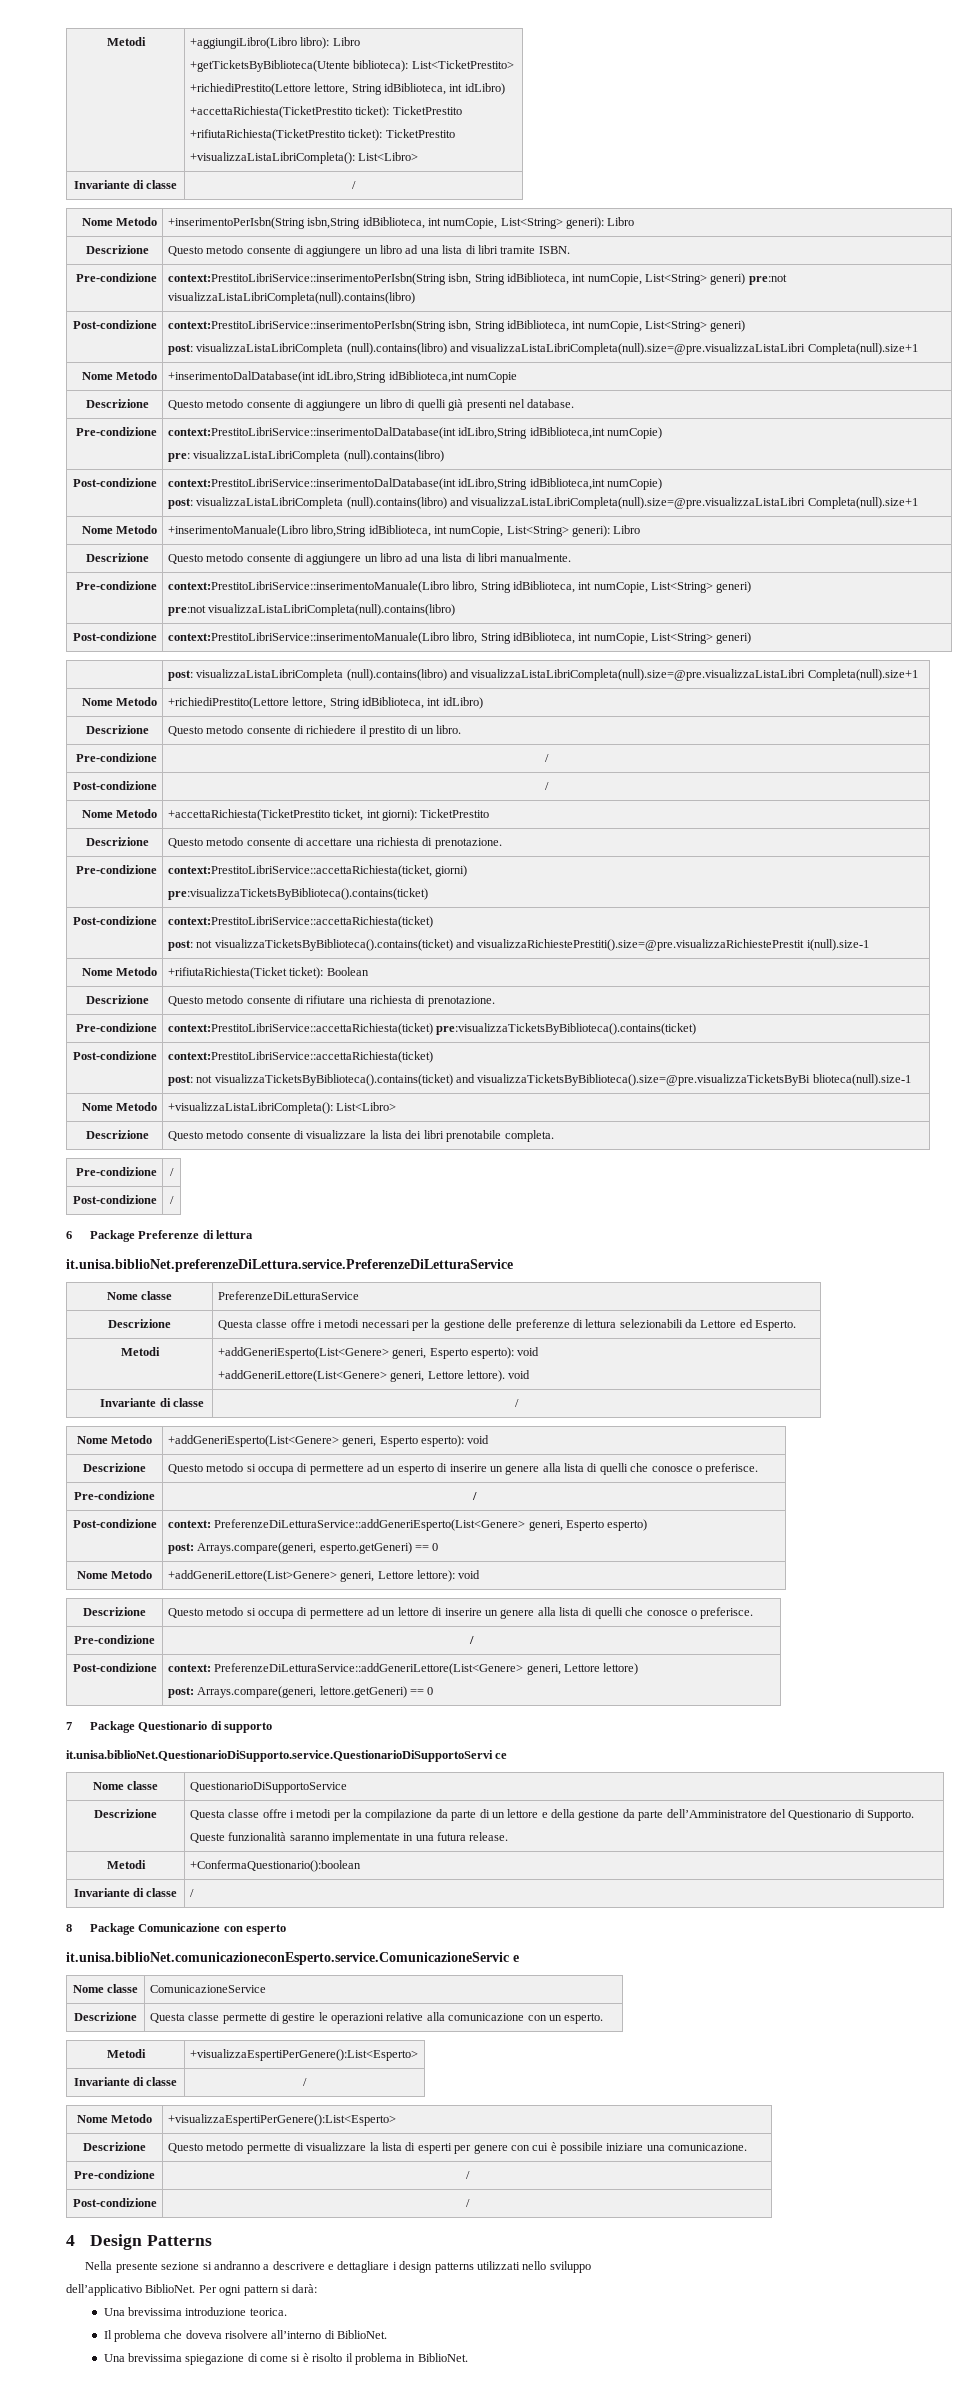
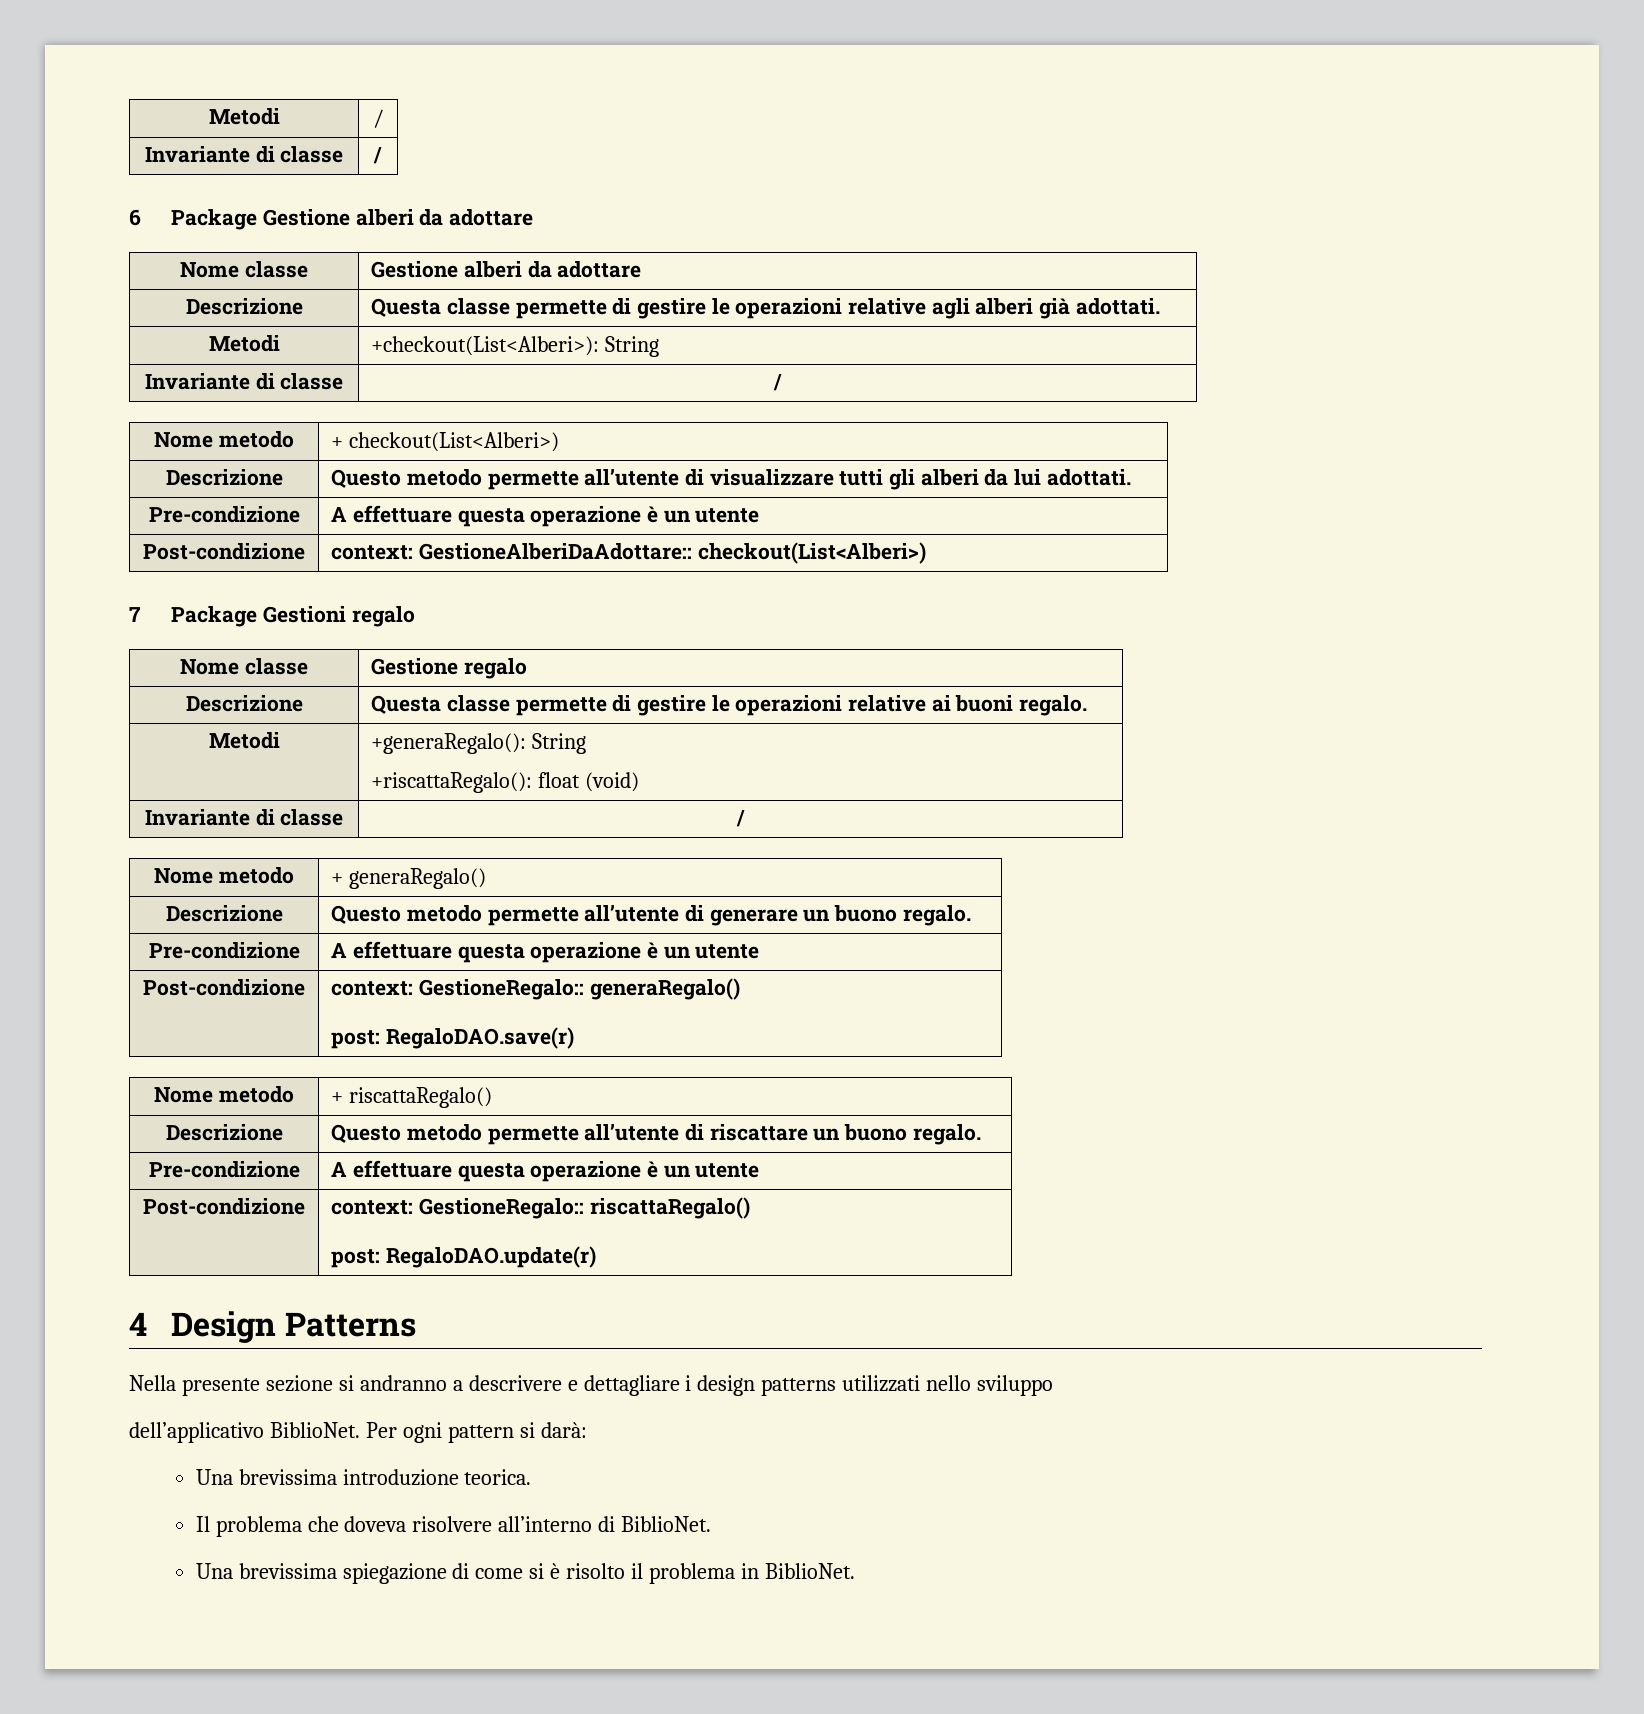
[106,37,146,46] [189,37,360,49] [189,60,514,72] [189,83,505,95] [189,106,462,118] [189,129,455,141] [189,152,419,164] [73,180,178,189] [351,181,356,189] [81,217,158,226] [167,217,635,229] [86,245,150,254] [167,245,570,257] [76,273,158,282] [167,273,787,285] [167,292,415,304] [73,320,158,329] [167,320,746,332] [167,343,918,355] [81,371,158,380] [167,371,517,383] [86,399,150,408] [167,399,575,411] [76,427,158,436] [167,427,662,439] [167,450,444,462] [73,478,158,487] [167,478,662,490] [167,497,918,509] [81,525,158,534] [167,525,641,537] [86,553,150,562] [167,553,572,565] [76,581,158,590] [167,581,752,593] [167,604,456,616] [73,632,158,641] [167,632,752,644] [167,669,918,681] [81,697,158,706] [167,697,483,709] [86,725,150,734] [167,725,462,737] [76,753,158,762] [544,754,549,762] [73,781,158,790] [544,782,549,790] [81,809,158,818] [167,809,490,821] [86,837,150,846] [167,837,502,849] [76,865,158,874] [167,865,468,877] [167,888,428,900] [73,916,158,925] [167,916,433,928] [167,939,869,951] [81,967,158,976] [167,967,369,979] [86,995,150,1004] [167,995,495,1007] [76,1023,158,1032] [167,1023,697,1035] [73,1051,158,1060] [167,1051,433,1063] [167,1074,911,1086] [81,1102,158,1111] [167,1102,397,1114] [86,1130,150,1139] [167,1130,554,1142] [76,1167,158,1176] [170,1168,174,1176] [73,1195,158,1204] [170,1196,174,1204] [66,1230,253,1242] [66,1259,513,1272] [106,1291,173,1300] [217,1291,359,1300] [108,1319,171,1328] [217,1319,797,1331] [120,1347,160,1356] [217,1347,540,1359] [217,1370,531,1382] [100,1398,205,1407] [515,1399,519,1407] [76,1435,153,1444] [167,1435,490,1447] [83,1463,146,1472] [167,1463,759,1475] [74,1491,155,1500] [471,1492,477,1500] [72,1519,157,1528] [167,1519,648,1531] [167,1542,439,1554] [76,1570,153,1579] [167,1570,481,1582] [83,1607,146,1616] [167,1607,754,1619] [74,1635,155,1644] [469,1636,474,1644] [72,1663,157,1672] [167,1663,639,1675] [167,1686,434,1698] [66,1721,272,1733] [66,1750,508,1762] [92,1781,159,1790] [189,1782,347,1793] [94,1809,157,1818] [189,1809,915,1821] [189,1832,509,1844] [106,1860,146,1869] [189,1860,361,1872] [73,1888,178,1897] [189,1889,194,1897] [66,1923,286,1935] [66,1952,519,1965] [72,1984,139,1993] [149,1985,266,1993] [74,2012,137,2021] [149,2012,604,2024] [106,2049,146,2058] [189,2049,418,2061] [73,2077,178,2086] [303,2078,307,2086] [76,2114,153,2123] [167,2114,396,2126] [83,2142,146,2151] [167,2142,748,2154] [74,2170,155,2179] [465,2171,470,2179] [72,2198,157,2207] [465,2199,470,2207] Metodi | +aggiungiLibro(Libro libro): Libro // +getTicketsByBiblioteca(Utente biblioteca): List<TicketPrestito> // +richiediPrestito(Lettore lettore, String idBiblioteca, int idLibro) // +accettaRichiesta(TicketPrestito ticket): TicketPrestito // +rifiutaRichiesta(TicketPrestito ticket): TicketPrestito // +visualizzaListaLibriCompleta(): List<Libro> // Invariante di classe | / // Nome Metodo | +inserimentoPerIsbn(String isbn,String idBiblioteca, int numCopie, List<String> generi): Libro // Descrizione | Questo metodo consente di aggiungere un libro ad una lista di libri tramite ISBN. // Pre-condizione | context:PrestitoLibriService::inserimentoPerIsbn(String isbn, String idBiblioteca, int numCopie, List<String> generi) pre:not visualizzaListaLibriCompleta(null).contains(libro) // Post-condizione | context:PrestitoLibriService::inserimentoPerIsbn(String isbn, String idBiblioteca, int numCopie, List<String> generi) // post: visualizzaListaLibriCompleta (null).contains(libro) and visualizzaListaLibriCompleta(null).size=@pre.visualizzaListaLibri Completa(null).size+1 // Nome Metodo | +inserimentoDalDatabase(int idLibro,String idBiblioteca,int numCopie // Descrizione | Questo metodo consente di aggiungere un libro di quelli già presenti nel database. // Pre-condizione | context:PrestitoLibriService::inserimentoDalDatabase(int idLibro,String idBiblioteca,int numCopie) // pre: visualizzaListaLibriCompleta (null).contains(libro) // Post-condizione | context:PrestitoLibriService::inserimentoDalDatabase(int idLibro,String idBiblioteca,int numCopie) // post: visualizzaListaLibriCompleta (null).contains(libro) and visualizzaListaLibriCompleta(null).size=@pre.visualizzaListaLibri Completa(null).size+1 // Nome Metodo | +inserimentoManuale(Libro libro,String idBiblioteca, int numCopie, List<String> generi): Libro // Descrizione | Questo metodo consente di aggiungere un libro ad una lista di libri manualmente. // Pre-condizione | context:PrestitoLibriService::inserimentoManuale(Libro libro, String idBiblioteca, int numCopie, List<String> generi) // pre:not visualizzaListaLibriCompleta(null).contains(libro) // Post-condizione | context:PrestitoLibriService::inserimentoManuale(Libro libro, String idBiblioteca, int numCopie, List<String> generi) // | post: visualizzaListaLibriCompleta (null).contains(libro) and visualizzaListaLibriCompleta(null).size=@pre.visualizzaListaLibri Completa(null).size+1 // Nome Metodo | +richiediPrestito(Lettore lettore, String idBiblioteca, int idLibro) // Descrizione | Questo metodo consente di richiedere il prestito di un libro. // Pre-condizione | / // Post-condizione | / // Nome Metodo | +accettaRichiesta(TicketPrestito ticket, int giorni): TicketPrestito // Descrizione | Questo metodo consente di accettare una richiesta di prenotazione. // Pre-condizione | context:PrestitoLibriService::accettaRichiesta(ticket, giorni) // pre:visualizzaTicketsByBiblioteca().contains(ticket) // Post-condizione | context:PrestitoLibriService::accettaRichiesta(ticket) // post: not visualizzaTicketsByBiblioteca().contains(ticket) and visualizzaRichiestePrestiti().size=@pre.visualizzaRichiestePrestit i(null).size-1 // Nome Metodo | +rifiutaRichiesta(Ticket ticket): Boolean // Descrizione | Questo metodo consente di rifiutare una richiesta di prenotazione. // Pre-condizione | context:PrestitoLibriService::accettaRichiesta(ticket) pre:visualizzaTicketsByBiblioteca().contains(ticket) // Post-condizione | context:PrestitoLibriService::accettaRichiesta(ticket) // post: not visualizzaTicketsByBiblioteca().contains(ticket) and visualizzaTicketsByBiblioteca().size=@pre.visualizzaTicketsByBi blioteca(null).size-1 // Nome Metodo | +visualizzaListaLibriCompleta(): List<Libro> // Descrizione | Questo metodo consente di visualizzare la lista dei libri prenotabile completa. // Pre-condizione | / // Post-condizione | / // 6 Package Preferenze di lettura // it.unisa.biblioNet.preferenzeDiLettura.service.PreferenzeDiLetturaService // Nome classe | PreferenzeDiLetturaService // Descrizione | Questa classe offre i metodi necessari per la gestione delle preferenze di lettura selezionabili da Lettore ed Esperto. // Metodi | +addGeneriEsperto(List<Genere> generi, Esperto esperto): void // +addGeneriLettore(List<Genere> generi, Lettore lettore). void // Invariante di classe | / // Nome Metodo | +addGeneriEsperto(List<Genere> generi, Esperto esperto): void // Descrizione | Questo metodo si occupa di permettere ad un esperto di inserire un genere alla lista di quelli che conosce o preferisce. // Pre-condizione | / // Post-condizione | context: PreferenzeDiLetturaService::addGeneriEsperto(List<Genere> generi, Esperto esperto) // post: Arrays.compare(generi, esperto.getGeneri) == 0 // Nome Metodo | +addGeneriLettore(List>Genere> generi, Lettore lettore): void // Descrizione | Questo metodo si occupa di permettere ad un lettore di inserire un genere alla lista di quelli che conosce o preferisce. // Pre-condizione | / // Post-condizione | context: PreferenzeDiLetturaService::addGeneriLettore(List<Genere> generi, Lettore lettore) // post: Arrays.compare(generi, lettore.getGeneri) == 0 // 7 Package Questionario di supporto // it.unisa.biblioNet.QuestionarioDiSupporto.service.QuestionarioDiSupportoServi ce // Nome classe | QuestionarioDiSupportoService // Descrizione | Questa classe offre i metodi per la compilazione da parte di un lettore e della gestione da parte dell’Amministratore del Questionario di Supporto. // Queste funzionalità saranno implementate in una futura release. // Metodi | +ConfermaQuestionario():boolean // Invariante di classe | / // 8 Package Comunicazione con esperto // it.unisa.biblioNet.comunicazioneconEsperto.service.ComunicazioneServic e // Nome classe | ComunicazioneService // Descrizione | Questa classe permette di gestire le operazioni relative alla comunicazione con un esperto. // Metodi | +visualizzaEspertiPerGenere():List<Esperto> // Invariante di classe | / // Nome Metodo | +visualizzaEspertiPerGenere():List<Esperto> // Descrizione | Questo metodo permette di visualizzare la lista di esperti per genere con cui è possibile iniziare una comunicazione. // Pre-condizione | / // Post-condizione | / -> [208,108,280,125] [372,109,384,128] [144,146,344,163] [373,147,382,164] [129,209,534,230] [180,261,308,278] [371,261,642,278] [185,298,303,315] [371,298,1160,319] [208,335,280,352] [371,336,660,357] [144,373,344,390] [772,374,782,391] [154,431,294,448] [331,432,560,452] [165,469,283,486] [331,469,1131,490] [148,506,300,523] [331,505,760,527] [143,543,305,560] [331,542,926,564] [129,606,415,627] [180,658,308,675] [371,658,527,679] [185,695,303,712] [371,695,1087,716] [208,732,280,749] [371,733,587,754] [371,772,640,793] [144,809,344,826] [735,810,745,827] [154,867,294,884] [331,868,487,889] [165,905,283,922] [331,905,971,926] [148,942,300,959] [331,941,760,963] [143,979,305,996] [331,978,740,1000] [331,1027,574,1049] [154,1086,294,1103] [331,1087,493,1108] [165,1124,283,1141] [331,1124,981,1145] [148,1161,300,1178] [331,1160,760,1182] [143,1198,305,1215] [331,1197,750,1219] [331,1246,596,1268] Metodi | / // Invariante di classe | / // 6 Package Gestione alberi da adottare // Nome classe | Gestione alberi da adottare // Descrizione | Questa classe permette di gestire le operazioni relative agli alberi già adottati. // Metodi | +checkout(List<Alberi>): String // Invariante di classe | / // Nome metodo | + checkout(List<Alberi>) // Descrizione | Questo metodo permette all’utente di visualizzare tutti gli alberi da lui adottati. // Pre-condizione | A effettuare questa operazione è un utente // Post-condizione | context: GestioneAlberiDaAdottare:: checkout(List<Alberi>) // 7 Package Gestioni regalo // Nome classe | Gestione regalo // Descrizione | Questa classe permette di gestire le operazioni relative ai buoni regalo. // Metodi | +generaRegalo(): String // +riscattaRegalo(): float (void) // Invariante di classe | / // Nome metodo | + generaRegalo() // Descrizione | Questo metodo permette all’utente di generare un buono regalo. // Pre-condizione | A effettuare questa operazione è un utente // Post-condizione | context: GestioneRegalo:: generaRegalo() // post: RegaloDAO.save(r) // Nome metodo | + riscattaRegalo() // Descrizione | Questo metodo permette all’utente di riscattare un buono regalo. // Pre-condizione | A effettuare questa operazione è un utente // Post-condizione | context: GestioneRegalo:: riscattaRegalo() // post: RegaloDAO.update(r)

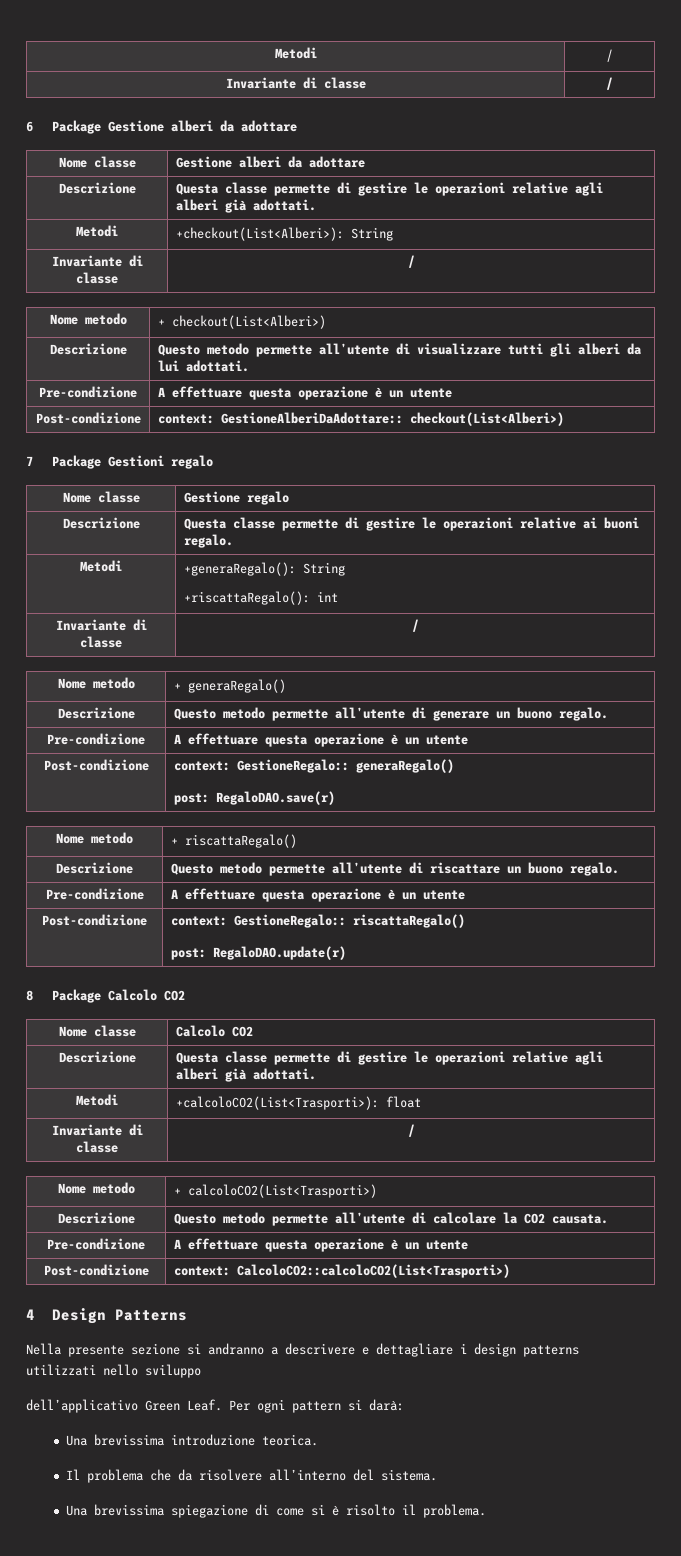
[538,772,640,792] float (void) -> [316,591,338,602] int
(596, 1257) none -> [26,989,185,1003] [58,1025,136,1037] [175,1025,253,1037] [58,1051,136,1063] [175,1051,603,1065] [175,1068,316,1082] [76,1094,118,1106] [175,1096,421,1110] [51,1124,143,1136] [76,1141,118,1153] [407,1124,415,1137] [57,1182,135,1194] [173,1184,377,1198] [57,1212,135,1224] [173,1212,608,1226] [47,1238,145,1250] [173,1238,468,1252] [43,1264,149,1276] [173,1264,510,1278] // 8 Package Calcolo CO2 // Nome classe | Calcolo CO2 // Descrizione | Questa classe permette di gestire le operazioni relative agli alberi già adottati. // Metodi | +calcoloCO2(List<Trasporti>): float // Invariante di classe | / // Nome metodo | + calcoloCO2(List<Trasporti>) // Descrizione | Questo metodo permette all’utente di calcolare la CO2 causata. // Pre-condizione | A effettuare questa operazione è un utente // Post-condizione | context: CalcoloCO2::calcoloCO2(List<Trasporti>)
[269,1422,360,1438] BiblioNet. -> [145,1399,222,1411] Green Leaf.
[344,1516,407,1532] doveva -> [178,1469,193,1481] da
[598,1516,712,1532] di BiblioNet. -> [353,1469,438,1481] del sistema.
[649,1563,856,1584] problema in BiblioNet. -> [423,1504,487,1518] problema.

